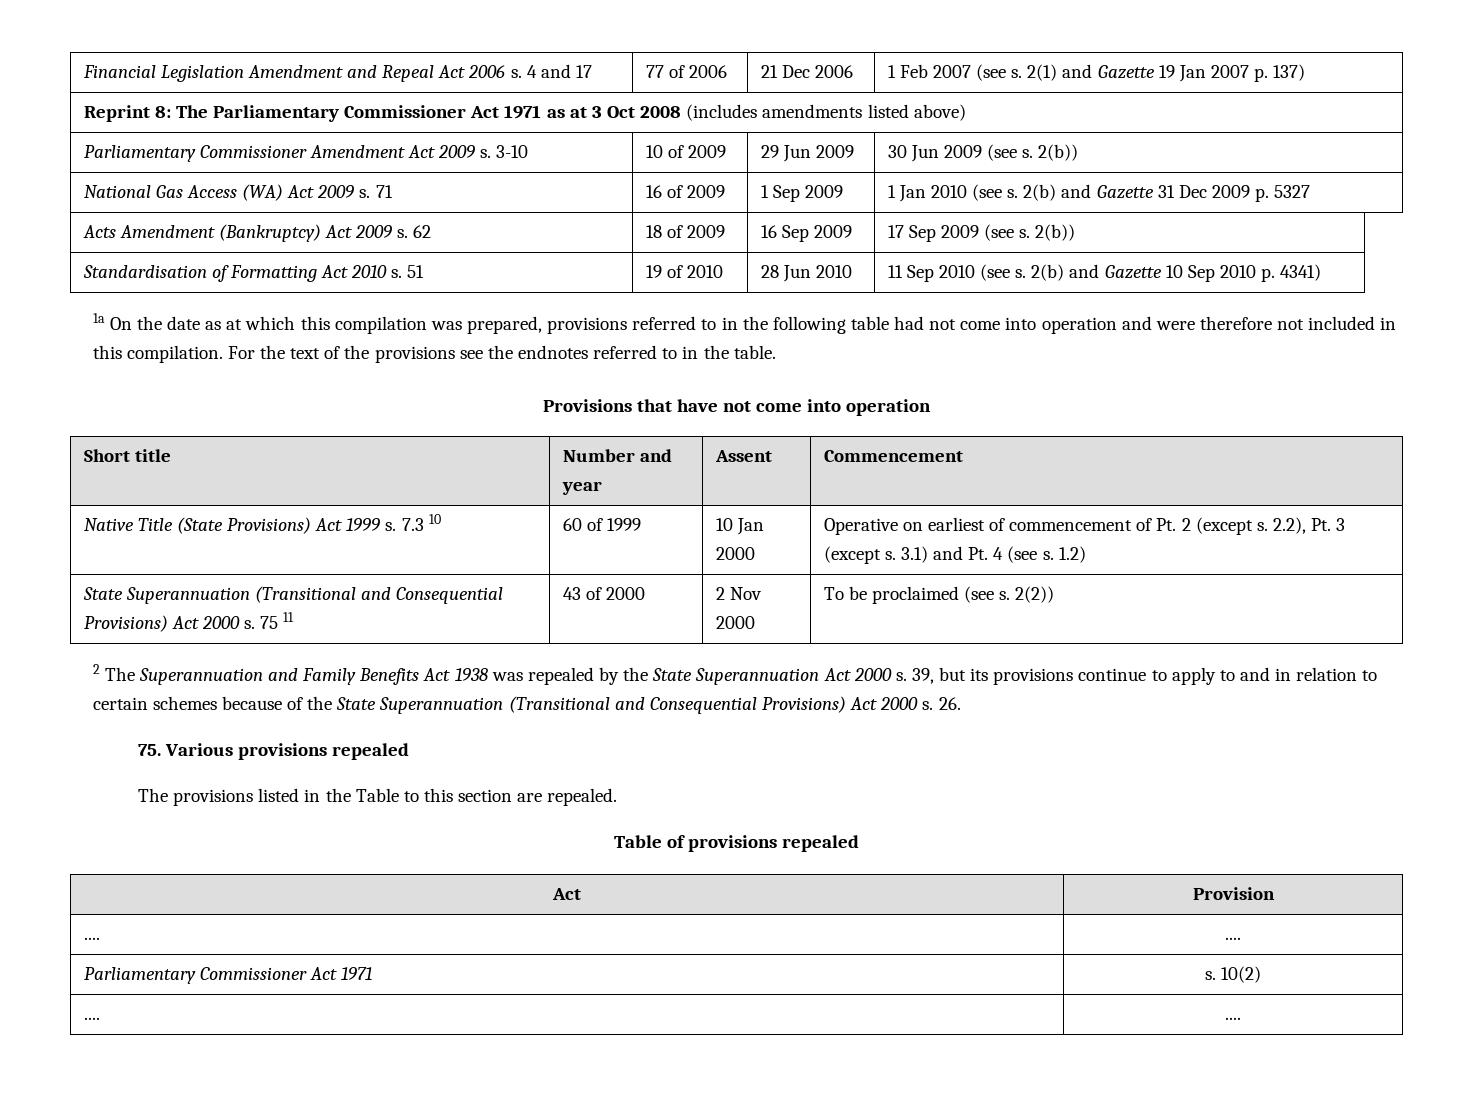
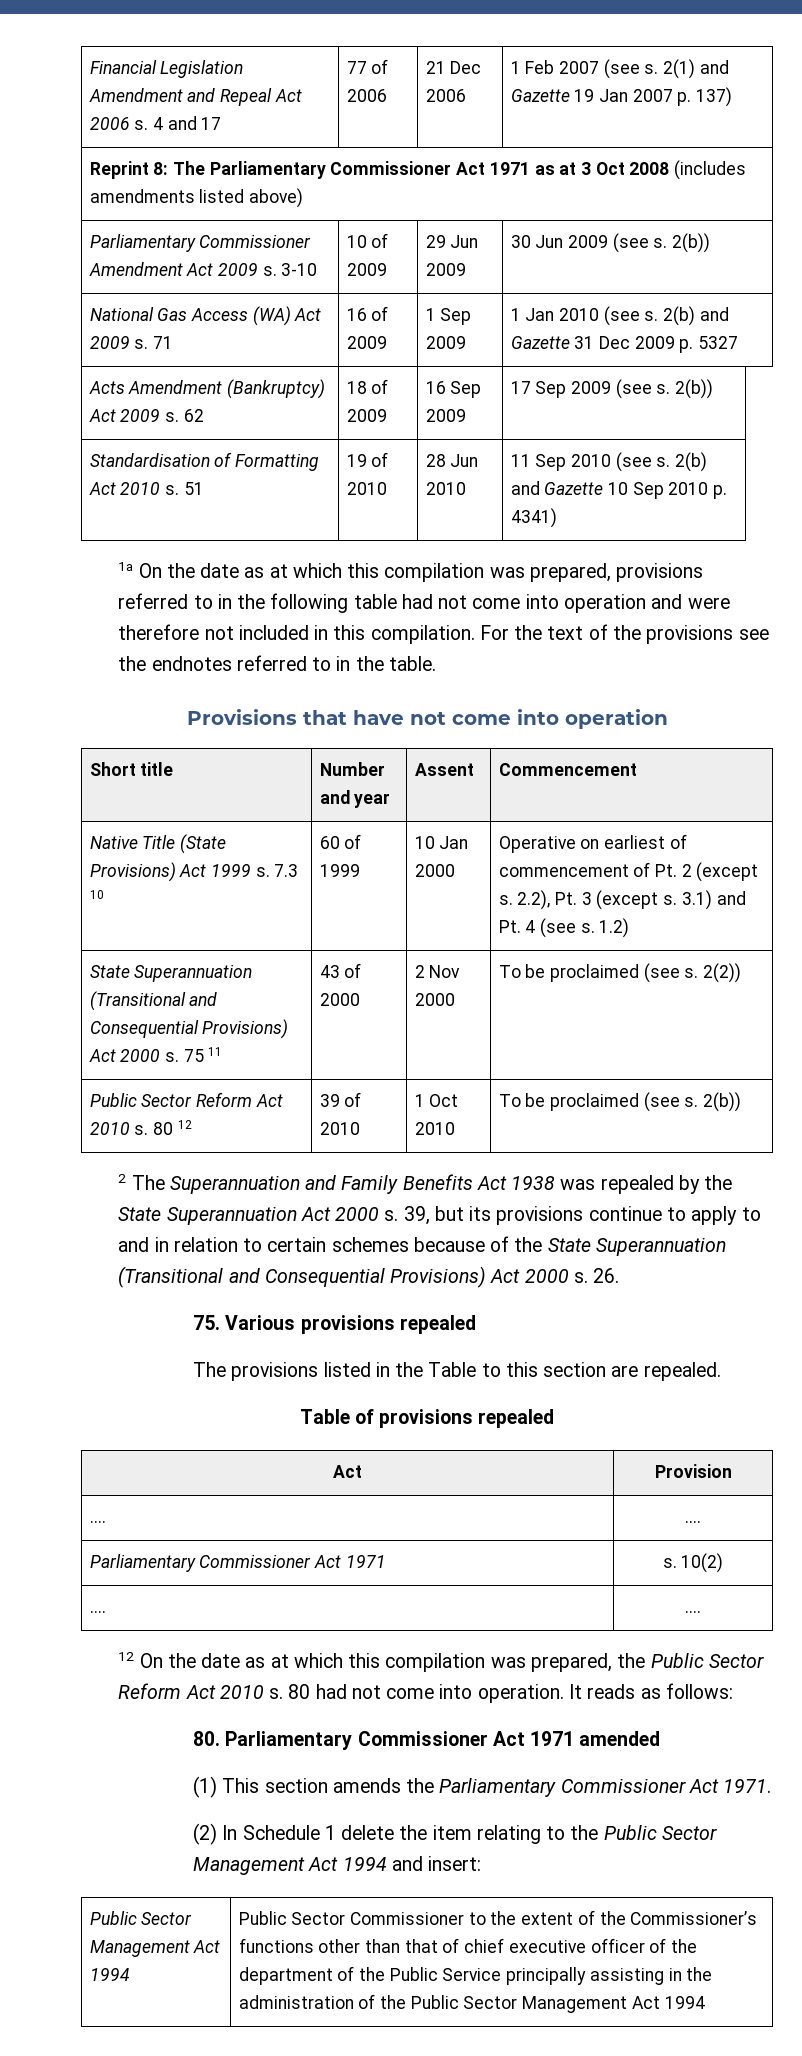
(1055, 594) none -> [89,1092,283,1107] [89,1120,192,1135] [319,1092,362,1107] [319,1122,360,1135] [414,1094,459,1107] [414,1122,455,1135] [498,1092,742,1112] // Public Sector Reform Act 2010 s. 80 12 | 39 of 2010 | 1 Oct 2010 | To be proclaimed (see s. 2(b))
(1241, 1018) none -> [118,1652,764,1672] [118,1683,733,1703] [193,1731,661,1750] [193,1776,772,1798] [193,1823,717,1845] [193,1856,482,1875] [89,1911,193,1925] [89,1940,221,1957] [89,1968,130,1981] [238,1910,758,1925] [238,1938,698,1953] [238,1966,713,1985] [238,1994,705,2013] // 12 On the date as at which this compilation was prepared, the Public Sector Reform Act 2010 s. 80 had not come into operation. It reads as follows: // 80. Parliamentary Commissioner Act 1971 amended // (1) This section amends the Parliamentary Commissioner Act 1971. // (2) In Schedule 1 delete the item relating to the Public Sector Management Act 1994 and insert: // Public Sector Management Act 1994 | Public Sector Commissioner to the extent of the Commissioner’s functions other than that of chief executive officer of the department of the Public Service principally assisting in the administration of the Public Sector Management Act 1994

